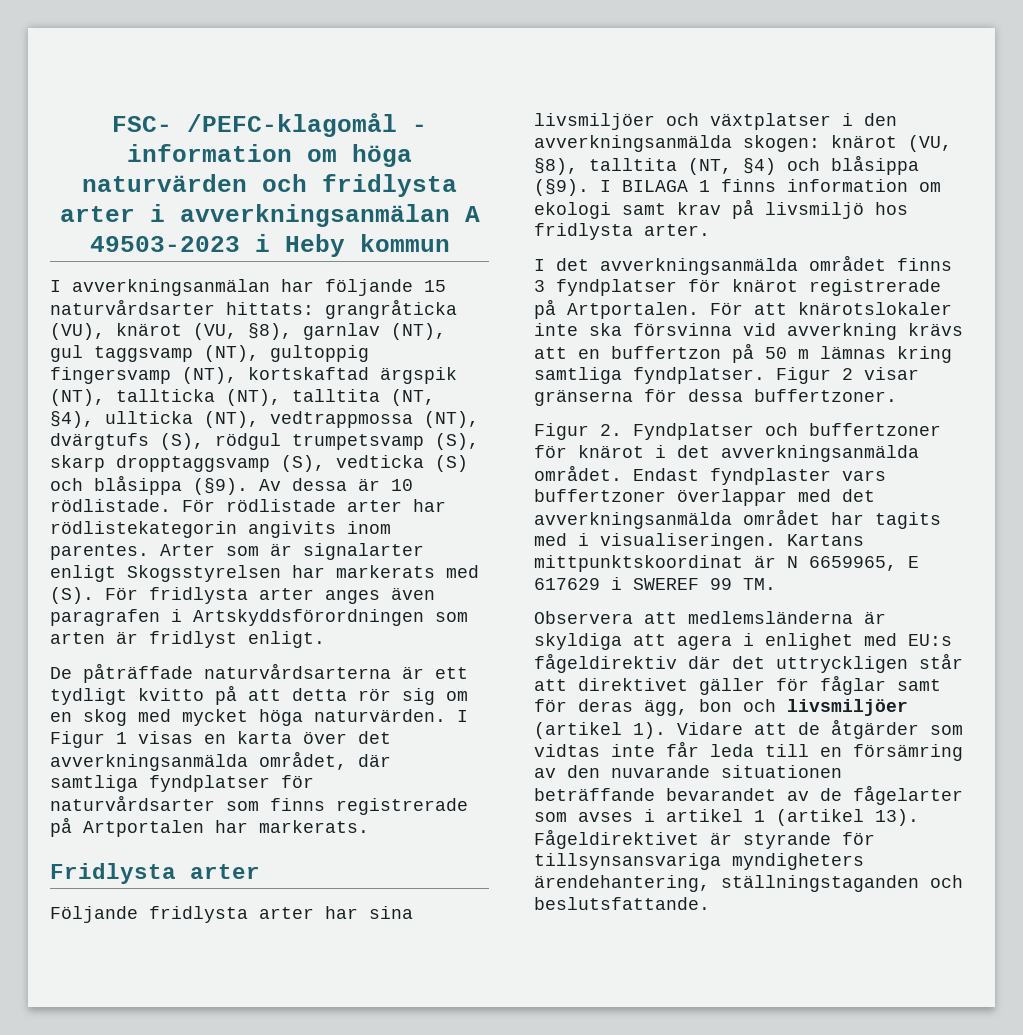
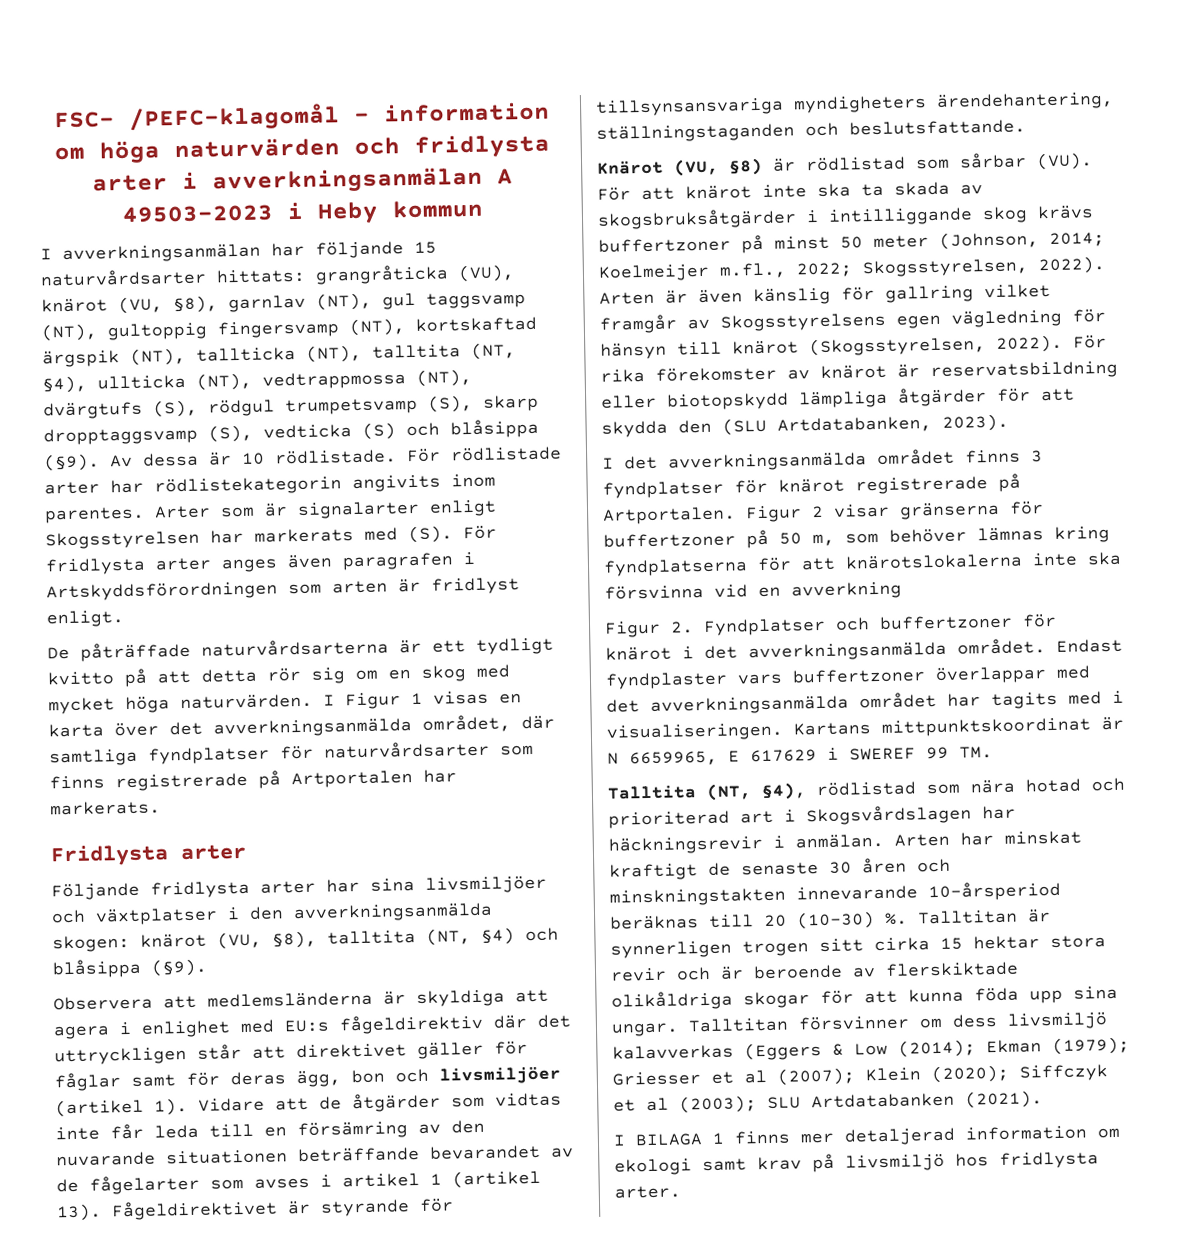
[600,179,941,192] [534,199,908,219] [534,223,710,240] [534,255,952,275] [534,279,941,296] [534,299,952,319] [534,323,963,340] [534,343,952,363] [534,367,919,384] [534,389,897,406] [534,423,941,440] [534,445,919,462] [534,465,886,485] [534,489,875,506] [534,509,941,529] [534,533,864,550] [534,555,919,572] [534,577,776,590] I BILAGA 1 finns information om ekologi samt krav på livsmiljö hos fridlysta arter. // I det avverkningsanmälda området finns 3 fyndplatser för knärot registrerade på Artportalen. För att knärotslokaler inte ska försvinna vid avverkning krävs att en buffertzon på 50 m lämnas kring samtliga fyndplatser. Figur 2 visar gränserna för dessa buffertzoner. // Figur 2. Fyndplatser och buffertzoner för knärot i det avverkningsanmälda området. Endast fyndplaster vars buffertzoner överlappar med det avverkningsanmälda området har tagits med i visualiseringen. Kartans mittpunktskoordinat är N 6659965, E 617629 i SWEREF 99 TM. -> (208, 967) none
(710, 903) none -> [597,152,1093,177] [597,181,983,201] [597,205,1094,230] [598,231,1105,254] [598,256,1106,282] [599,283,1051,306] [599,309,1106,334] [600,334,1107,360] [600,360,1118,383] [601,387,1075,411] [601,413,1009,438] [602,448,1043,472] [602,473,1021,499] [603,501,1044,525] [603,525,1110,549] [603,551,1122,577] [604,581,902,600] [604,613,1057,638] [605,638,1123,662] [605,665,1091,690] [606,690,1124,715] [606,716,1124,742] [607,746,993,767] [607,777,1125,801] [608,804,1016,829] [608,830,1082,855] [609,857,951,881] [609,880,1061,907] [610,909,1051,930] [610,935,1106,959] [610,961,1019,982] [611,985,1118,1011] [611,1012,1108,1037] [612,1036,1130,1061] [612,1064,1108,1086] [613,1090,1043,1114] [613,1125,1120,1147] [614,1151,1099,1176] [614,1185,681,1199] // Knärot (VU, §8) är rödlistad som sårbar (VU). För att knärot inte ska ta skada av skogsbruksåtgärder i intilliggande skog krävs buffertzoner på minst 50 meter (Johnson, 2014; Koelmeijer m.fl., 2022; Skogsstyrelsen, 2022). Arten är även känslig för gallring vilket framgår av Skogsstyrelsens egen vägledning för hänsyn till knärot (Skogsstyrelsen, 2022). För rika förekomster av knärot är reservatsbildning eller biotopskydd lämpliga åtgärder för att skydda den (SLU Artdatabanken, 2023). // I det avverkningsanmälda området finns 3 fyndplatser för knärot registrerade på Artportalen. Figur 2 visar gränserna för buffertzoner på 50 m, som behöver lämnas kring fyndplatserna för att knärotslokalerna inte ska försvinna vid en avverkning // Figur 2. Fyndplatser och buffertzoner för knärot i det avverkningsanmälda området. Endast fyndplaster vars buffertzoner överlappar med det avverkningsanmälda området har tagits med i visualiseringen. Kartans mittpunktskoordinat är N 6659965, E 617629 i SWEREF 99 TM. // Talltita (NT, §4), rödlistad som nära hotad och prioriterad art i Skogsvårdslagen har häckningsrevir i anmälan. Arten har minskat kraftigt de senaste 30 åren och minskningstakten innevarande 10-årsperiod beräknas till 20 (10-30) %. Talltitan är synnerligen trogen sitt cirka 15 hektar stora revir och är beroende av flerskiktade olikåldriga skogar för att kunna föda upp sina ungar. Talltitan försvinner om dess livsmiljö kalavverkas (Eggers & Low (2014); Ekman (1979); Griesser et al (2007); Klein (2020); Siffczyk et al (2003); SLU Artdatabanken (2021). // I BILAGA 1 finns mer detaljerad information om ekologi samt krav på livsmiljö hos fridlysta arter.

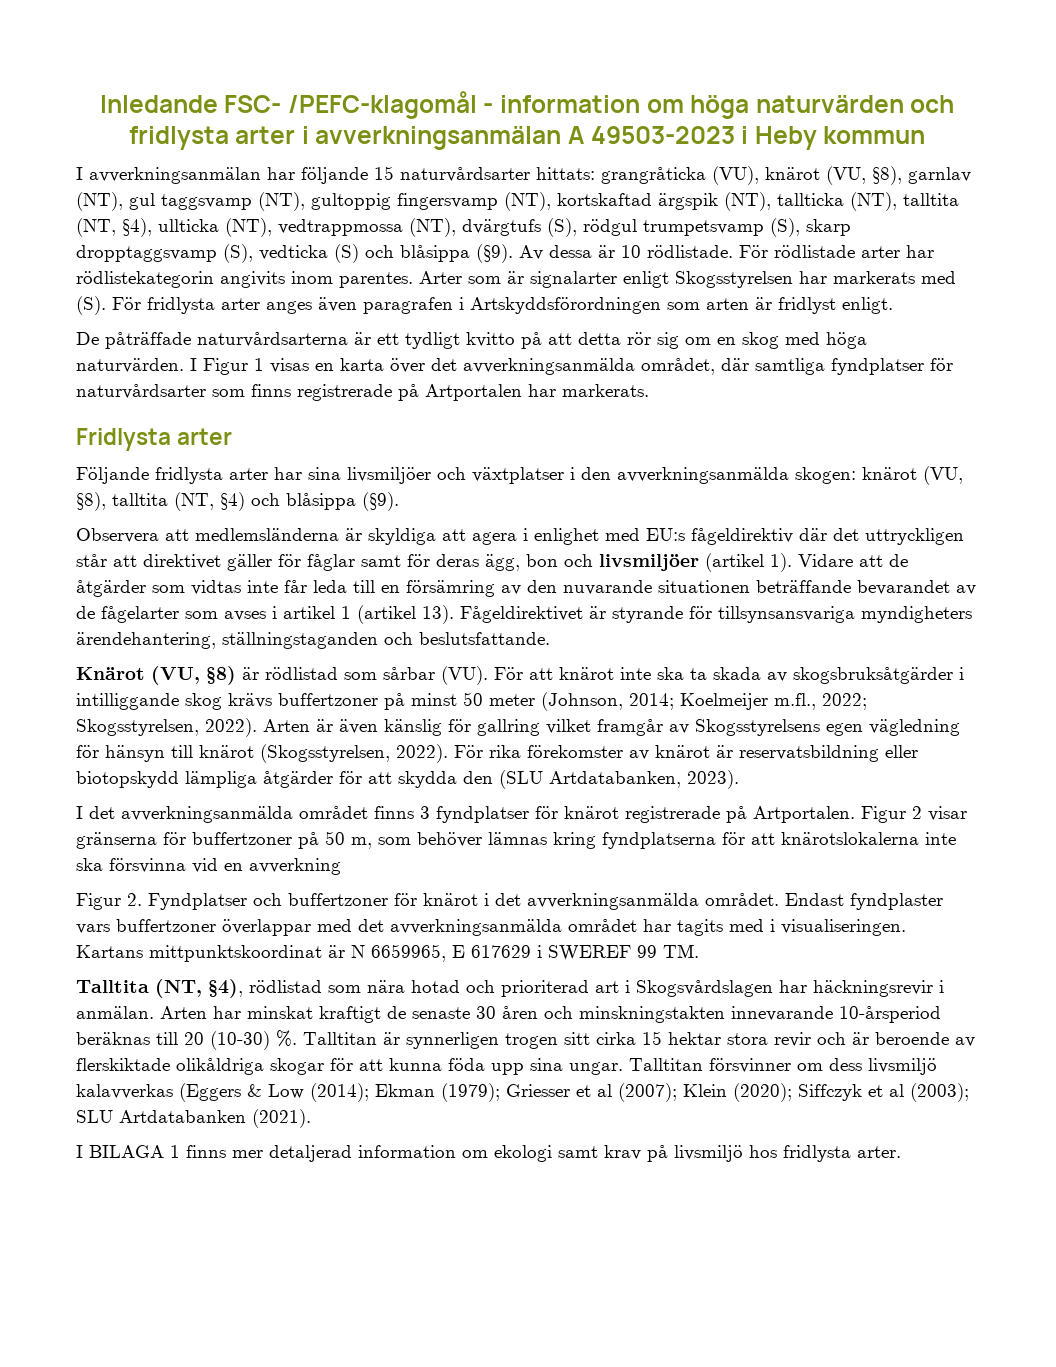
(53, 120) none -> [99,95,218,113] Inledande
[48,697,115,715] mycket -> (820, 338) none

